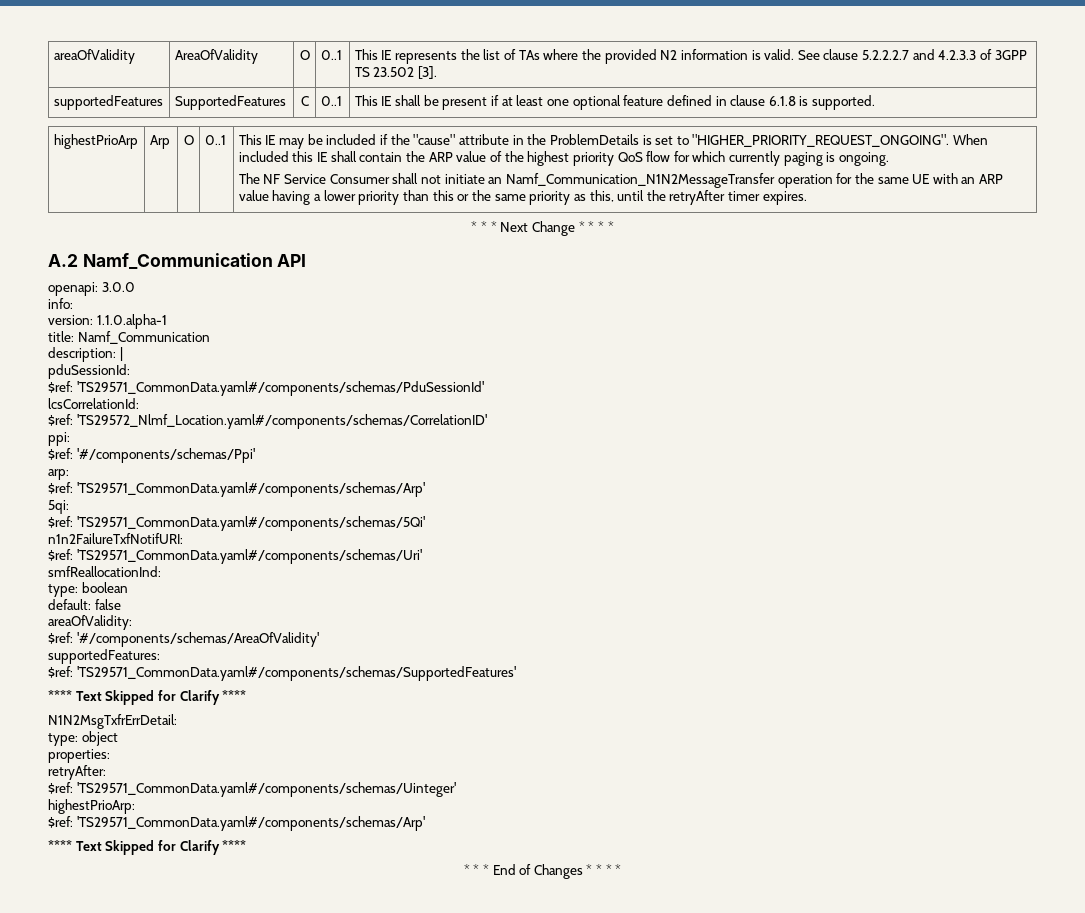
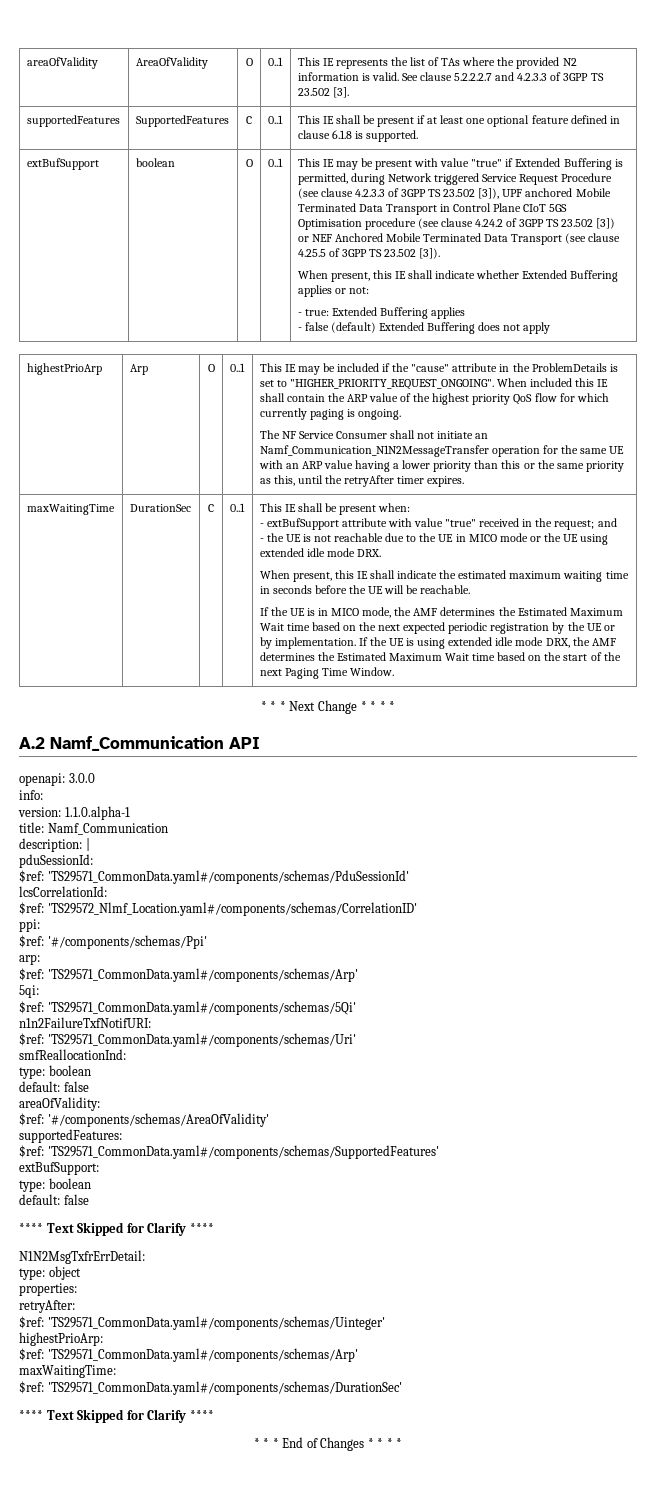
(876, 102) none -> [26,158,99,170] [135,158,175,167] [245,159,253,167] [267,158,283,167] [297,158,623,170] [297,173,613,185] [297,188,611,199] [297,203,568,215] [297,218,616,230] [297,233,621,245] [297,248,441,259] [297,270,619,282] [297,285,369,297] [297,307,465,319] [297,322,551,334] // extBufSupport | boolean | O | 0..1 | This IE may be present with value "true" if Extended Buffering is permitted, during Network triggered Service Request Procedure (see clause 4.2.3.3 of 3GPP TS 23.502 [3]), UPF anchored Mobile Terminated Data Transport in Control Plane CIoT 5GS Optimisation procedure (see clause 4.24.2 of 3GPP TS 23.502 [3]) or NEF Anchored Mobile Terminated Data Transport (see clause 4.25.5 of 3GPP TS 23.502 [3]). // When present, this IE shall indicate whether Extended Buffering applies or not: // - true: Extended Buffering applies // - false (default) Extended Buffering does not apply
(807, 198) none -> [26,504,115,515] [129,504,191,512] [208,504,214,512] [229,503,245,512] [259,503,411,515] [259,518,617,530] [259,533,609,545] [259,548,381,557] [259,570,629,582] [259,585,471,594] [259,607,623,618] [259,622,615,634] [259,637,616,649] [259,652,621,661] [259,667,394,679] // maxWaitingTime | DurationSec | C | 0..1 | This IE shall be present when: // - extBufSupport attribute with value "true" received in the request; and // - the UE is not reachable due to the UE in MICO mode or the UE using extended idle mode DRX. // When present, this IE shall indicate the estimated maximum waiting time in seconds before the UE will be reachable. // If the UE is in MICO mode, the AMF determines the Estimated Maximum Wait time based on the next expected periodic registration by the UE or by implementation. If the UE is using extended idle mode DRX, the AMF determines the Estimated Maximum Wait time based on the start of the next Paging Time Window.
(516, 673) none -> [19,1162,99,1175] [19,1178,91,1192] [19,1194,89,1205] // extBufSupport: // type: boolean // default: false
(425, 823) none -> [19,1365,116,1378] [19,1381,402,1395] // maxWaitingTime: // $ref: 'TS29571_CommonData.yaml#/components/schemas/DurationSec'

